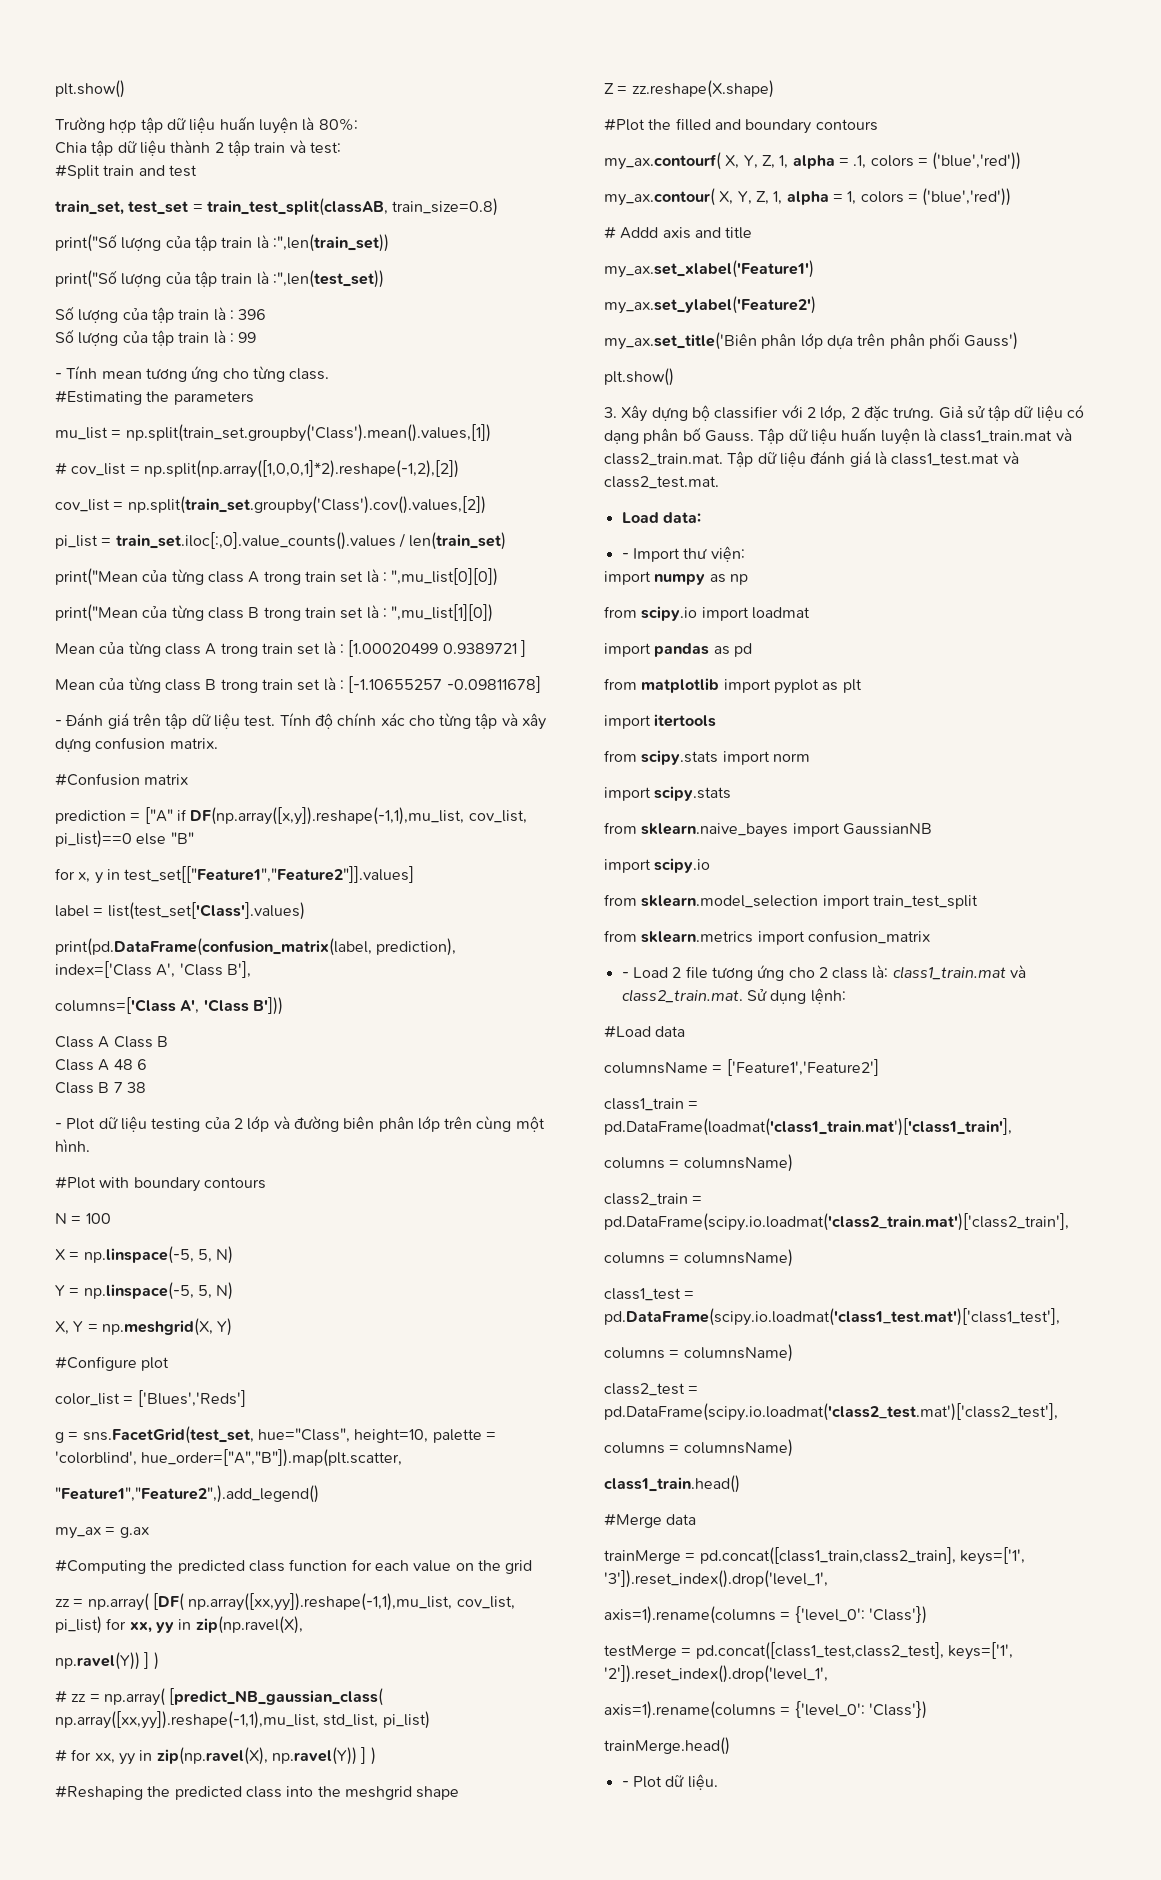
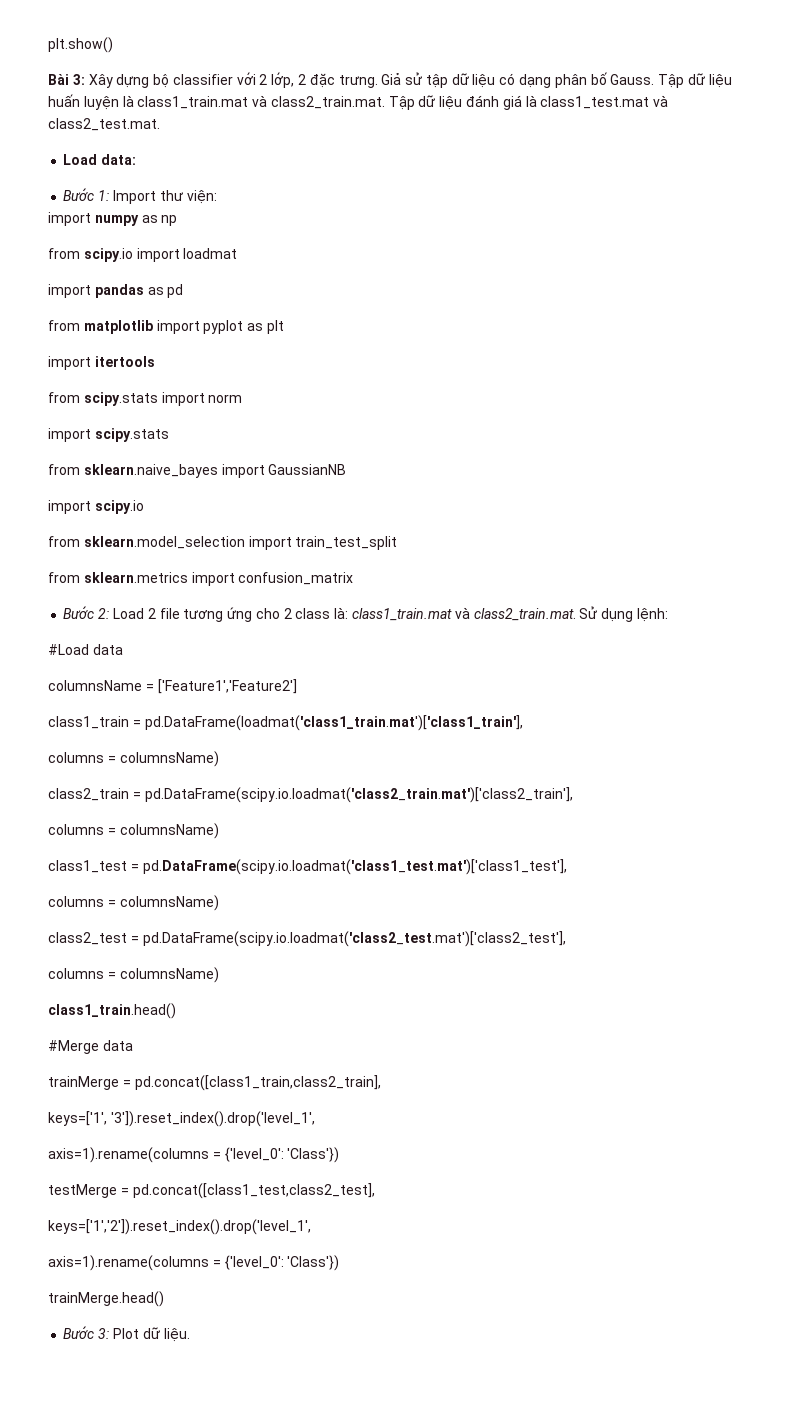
[55,80,125,98] [55,116,358,134] [55,140,341,156] [55,164,197,179] [55,198,499,216] [55,234,389,252] [55,270,384,288] [55,306,267,323] [55,329,257,346] [55,366,330,382] [55,390,254,405] [55,424,491,442] [55,460,459,478] [55,496,486,514] [55,532,507,550] [55,568,499,586] [55,604,494,622] [55,640,526,657] [55,676,541,693] [55,713,547,730] [55,737,218,752] [55,773,189,786] [55,807,527,825] [55,830,194,848] [55,866,415,884] [55,902,305,920] [55,938,457,956] [55,961,251,978] [55,997,283,1015] [55,1036,168,1048] [55,1059,147,1071] [55,1082,146,1094] [55,1116,545,1132] [55,1139,90,1152] [55,1176,266,1192] [55,1213,111,1224] [55,1246,234,1264] [55,1282,234,1300] [55,1318,233,1336] [55,1356,170,1371] [55,1390,246,1407] [55,1426,496,1444] [55,1449,403,1467] [55,1485,319,1503] [55,1527,149,1539] [55,1559,533,1574] [55,1593,515,1611] [55,1616,303,1634] [55,1652,159,1670] [55,1688,384,1706] [55,1711,430,1729] [55,1747,376,1765] [55,1785,460,1800] [604,80,774,98] [604,118,878,134] [604,152,1022,170] [604,188,1012,206] [604,226,753,239] [604,260,814,278] [604,296,816,314] [604,332,1019,350] [604,368,674,386] [604,407,617,418] plt.show() // Trường hợp tập dữ liệu huấn luyện là 80%: // Chia tập dữ liệu thành 2 tập train và test: // #Split train and test // train_set, test_set = train_test_split(classAB, train_size=0.8) // print("Số lượng của tập train là :",len(train_set)) // print("Số lượng của tập train là :",len(test_set)) // Số lượng của tập train là : 396 // Số lượng của tập train là : 99 // - Tính mean tương ứng cho từng class. // #Estimating the parameters // mu_list = np.split(train_set.groupby('Class').mean().values,[1]) // # cov_list = np.split(np.array([1,0,0,1]*2).reshape(-1,2),[2]) // cov_list = np.split(train_set.groupby('Class').cov().values,[2]) // pi_list = train_set.iloc[:,0].value_counts().values / len(train_set) // print("Mean của từng class A trong train set là : ",mu_list[0][0]) // print("Mean của từng class B trong train set là : ",mu_list[1][0]) // Mean của từng class A trong train set là : [1.00020499 0.9389721 ] // Mean của từng class B trong train set là : [-1.10655257 -0.09811678] // - Đánh giá trên tập dữ liệu test. Tính độ chính xác cho từng tập và xây dựng confusion matrix. // #Confusion matrix // prediction = ["A" if DF(np.array([x,y]).reshape(-1,1),mu_list, cov_list, pi_list)==0 else "B" // for x, y in test_set[["Feature1","Feature2"]].values] // label = list(test_set['Class'].values) // print(pd.DataFrame(confusion_matrix(label, prediction), index=['Class A', 'Class B'], // columns=['Class A', 'Class B'])) // Class A Class B // Class A 48 6 // Class B 7 38 // - Plot dữ liệu testing của 2 lớp và đường biên phân lớp trên cùng một hình. // #Plot with boundary contours // N = 100 // X = np.linspace(-5, 5, N) // Y = np.linspace(-5, 5, N) // X, Y = np.meshgrid(X, Y) // #Configure plot // color_list = ['Blues','Reds'] // g = sns.FacetGrid(test_set, hue="Class", height=10, palette = 'colorblind', hue_order=["A","B"]).map(plt.scatter, // "Feature1","Feature2",).add_legend() // my_ax = g.ax // #Computing the predicted class function for each value on the grid // zz = np.array( [DF( np.array([xx,yy]).reshape(-1,1),mu_list, cov_list, pi_list) for xx, yy in zip(np.ravel(X), // np.ravel(Y)) ] ) // # zz = np.array( [predict_NB_gaussian_class( np.array([xx,yy]).reshape(-1,1),mu_list, std_list, pi_list) // # for xx, yy in zip(np.ravel(X), np.ravel(Y)) ] ) // #Reshaping the predicted class into the meshgrid shape // Z = zz.reshape(X.shape) // #Plot the filled and boundary contours // my_ax.contourf( X, Y, Z, 1, alpha = .1, colors = ('blue','red')) // my_ax.contour( X, Y, Z, 1, alpha = 1, colors = ('blue','red')) // # Addd axis and title // my_ax.set_xlabel('Feature1') // my_ax.set_ylabel('Feature2') // my_ax.set_title('Biên phân lớp dựa trên phân phối Gauss') // plt.show() // 3. -> [48,37,113,53] [48,74,85,85] plt.show() // Bài 3:
[621,553,629,559] - -> [63,188,110,201] Bước 1:
[621,972,629,978] - -> [63,606,110,619] Bước 2:
(956, 1556) none -> (381, 1083) //
[947,1642,1013,1660] [604,1665,828,1683] keys=['1', '2']).reset_index().drop('level_1', -> [48,1219,311,1235] // keys=['1','2']).reset_index().drop('level_1',
[621,1781,629,1787] - -> [63,1326,110,1339] Bước 3:

